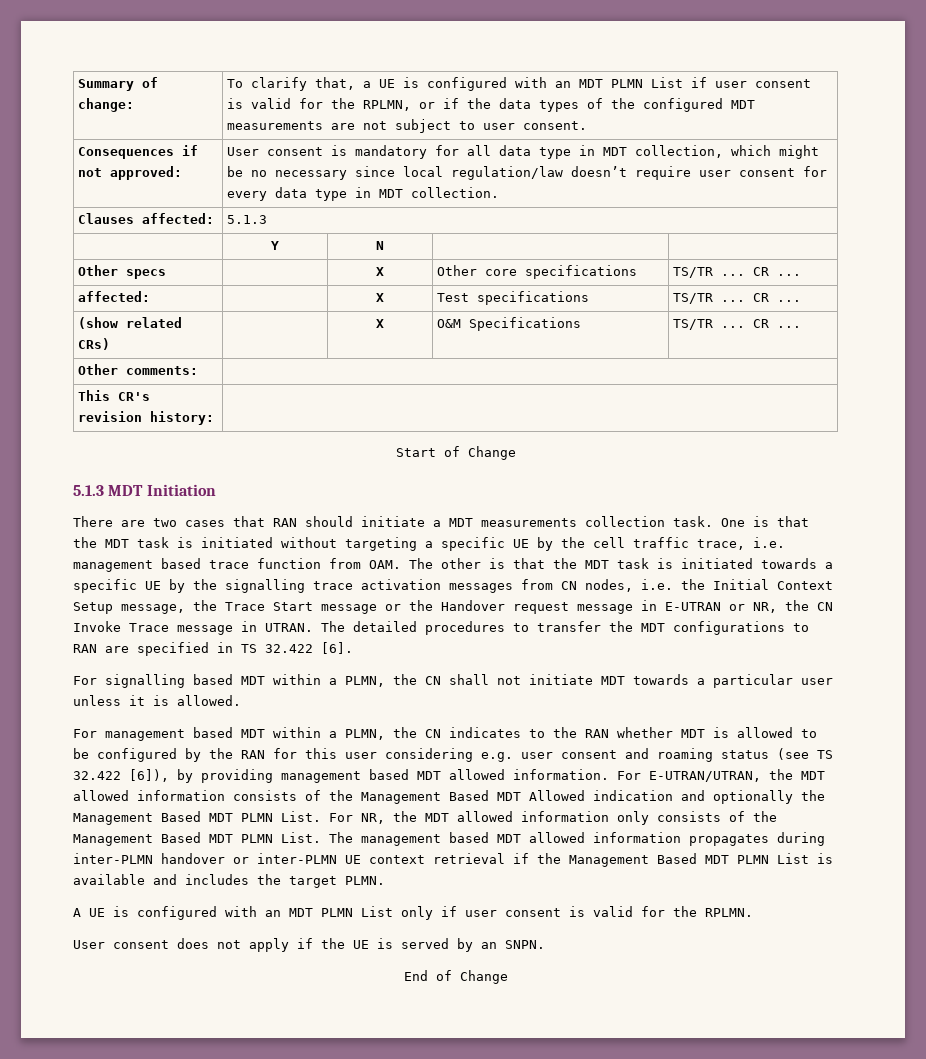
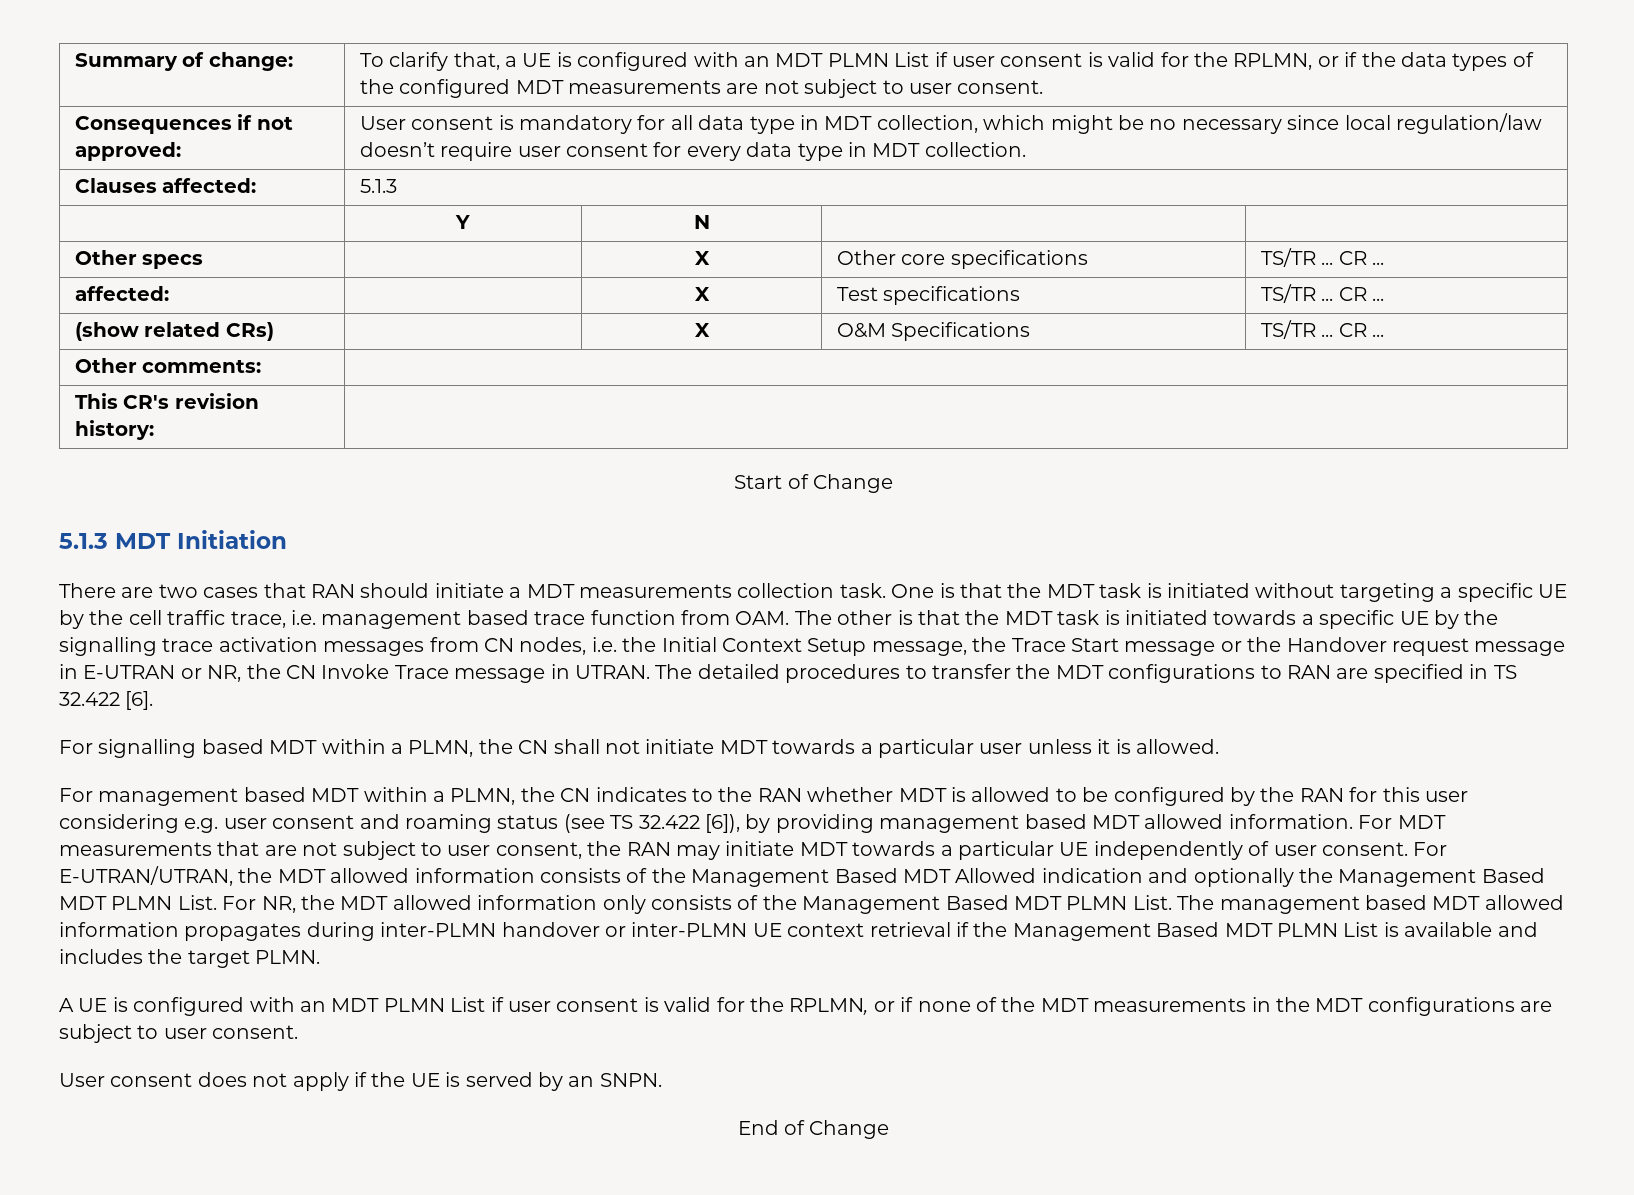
(641, 775) none -> [1397,815,1446,829] [59,841,1448,860] MDT measurements that are not subject to user consent, the RAN may initiate MDT towards a particular UE independently of user consent. For
[401,906,753,920] only if user consent is valid for the RPLMN. -> [490,997,1553,1016] [59,1024,299,1043] if user consent is valid for the RPLMN, or if none of the MDT measurements in the MDT configurations are subject to user consent.

